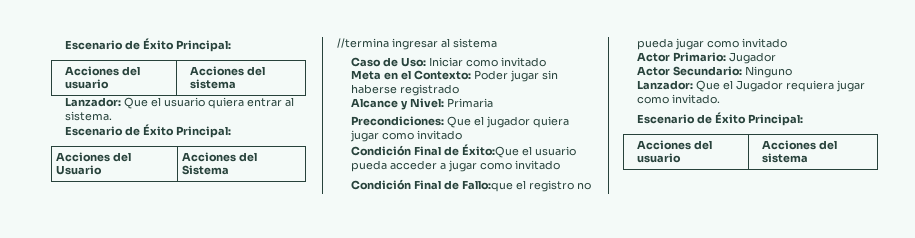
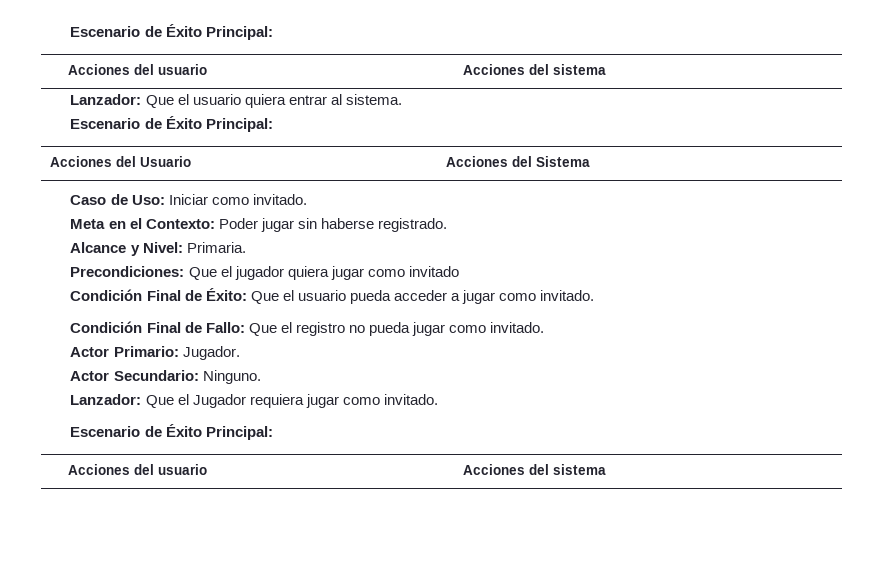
[337,38,497,50] // //termina ingresar al sistema -> (590, 161) none
[501,57,547,67] invitado -> [252,194,307,205] invitado.
[400,84,460,96] registrado -> [377,218,447,232] registrado.
[447,98,494,108] Primaria -> [186,242,246,253] Primaria.
[462,144,520,158] Éxito:Que -> [205,288,279,304] Éxito: Que
[515,160,561,170] [351,179,514,192] invitado // Condición Final de Fallo:que -> [540,290,595,301] [70,321,277,336] invitado. // Condición Final de Fallo: Que
[742,38,788,48] invitado -> [490,322,545,333] invitado.
[729,52,777,64] Jugador -> [182,346,240,360] Jugador.
[745,66,793,78] Ninguno -> [202,370,261,384] Ninguno.

